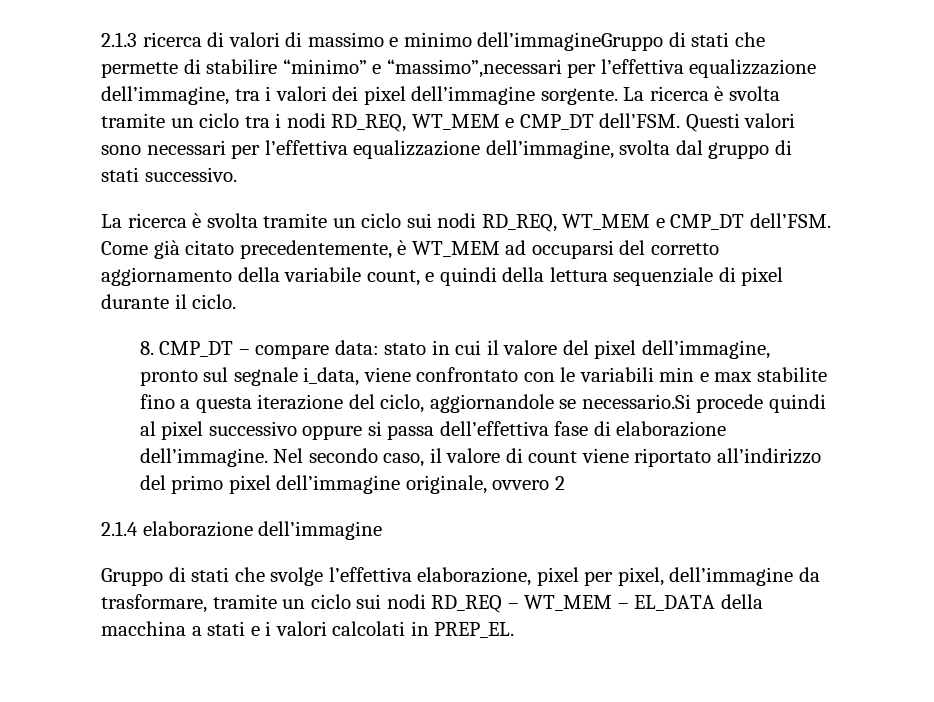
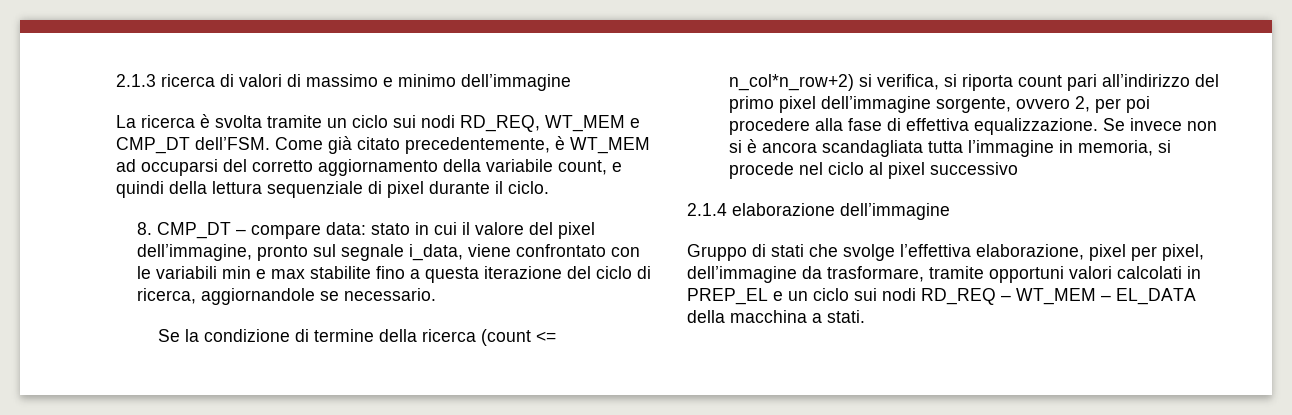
[477,32,765,51] [101,59,817,78] [101,86,780,105] [101,113,796,132] [101,140,792,159] [101,167,237,182] dell’immagineGruppo di stati che permette di stabilire “minimo” e “massimo”,necessari per l’effettiva equalizzazione dell’immagine, tra i valori dei pixel dell’immagine sorgente. La ricerca è svolta tramite un ciclo tra i nodi RD_REQ, WT_MEM e CMP_DT dell’FSM. Questi valori sono necessari per l’effettiva equalizzazione dell’immagine, svolta dal gruppo di stati successivo. -> [461,74,571,91] dell’immagine
[380,394,826,413] [139,421,727,440] [139,448,712,467] ciclo, aggiornandole se necessario.Si procede quindi al pixel successivo oppure si passa dell’effettiva fase di elaborazione dell’immagine. Nel secondo caso, il valore di count viene riportato -> [595,266,651,279] [136,288,436,305] [157,329,556,346] [728,74,1097,91] ciclo di ricerca, aggiornandole se necessario. // Se la condizione di termine della ricerca (count <= n_col*n_row+2) si verifica, si riporta count pari
[405,475,565,494] originale, ovvero 2 -> [935,96,1150,113] [728,118,1217,135] [728,139,1171,157] [728,162,1018,179] sorgente, ovvero 2, per poi procedere alla fase di effettiva equalizzazione. Se invece non si è ancora scandagliata tutta l’immagine in memoria, si procede nel ciclo al pixel successivo
(277, 601) none -> [989,266,1201,283] [687,288,783,305] opportuni valori calcolati in PREP_EL e
[207,621,515,638] stati e i valori calcolati in PREP_EL. -> [827,310,865,323] stati.

